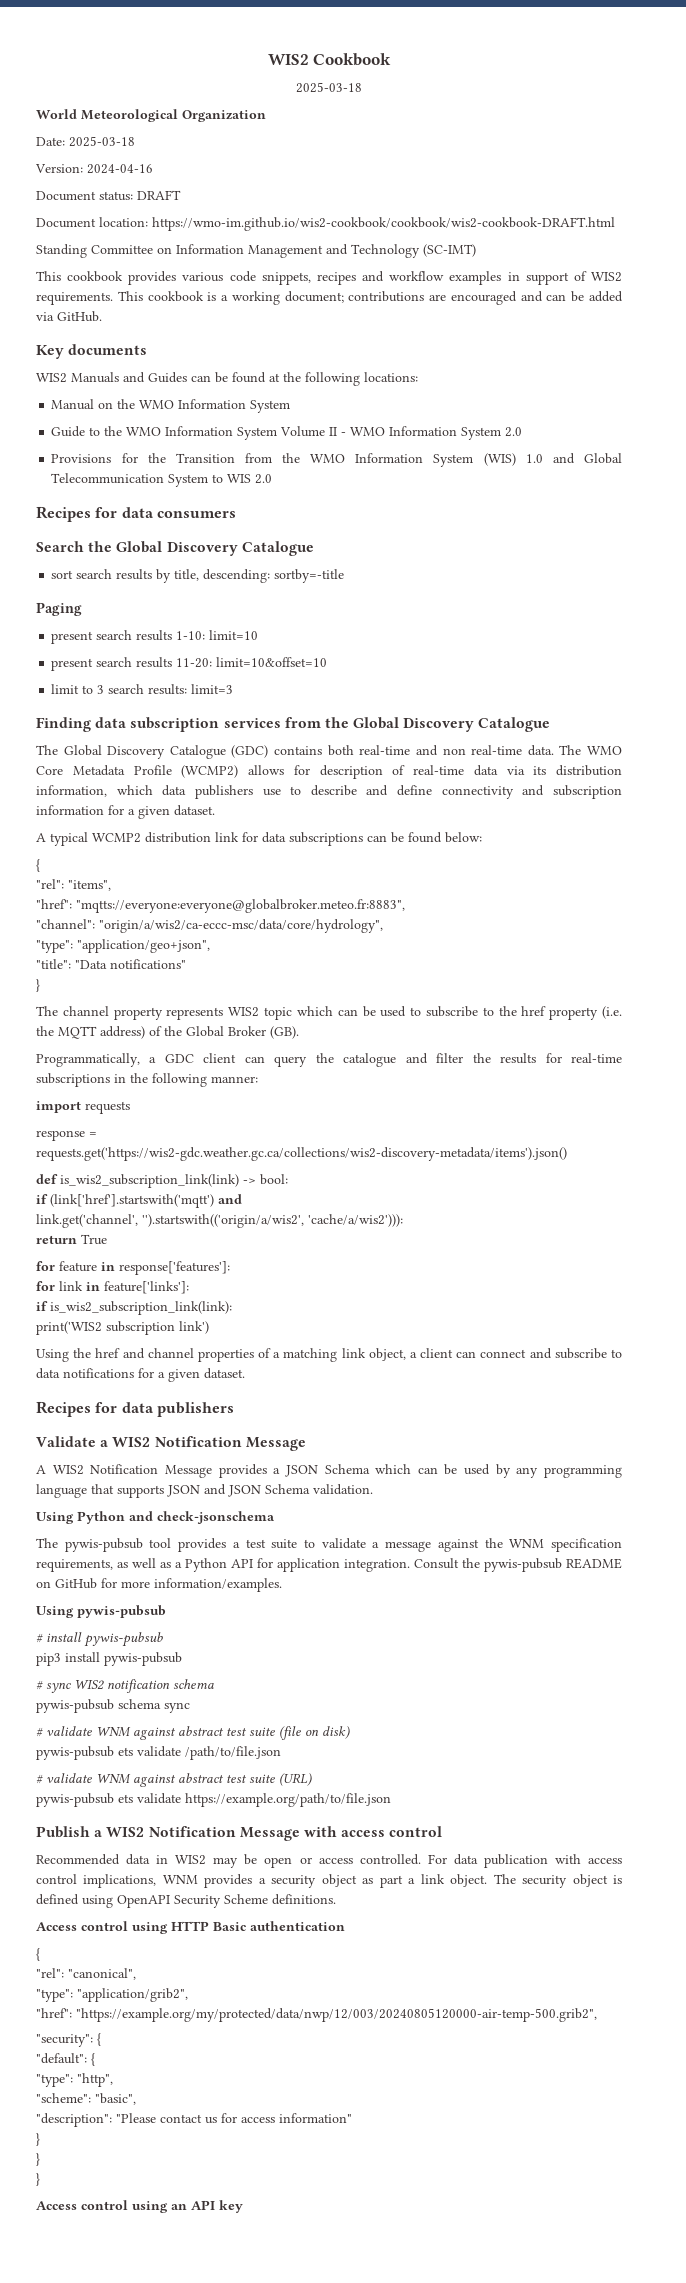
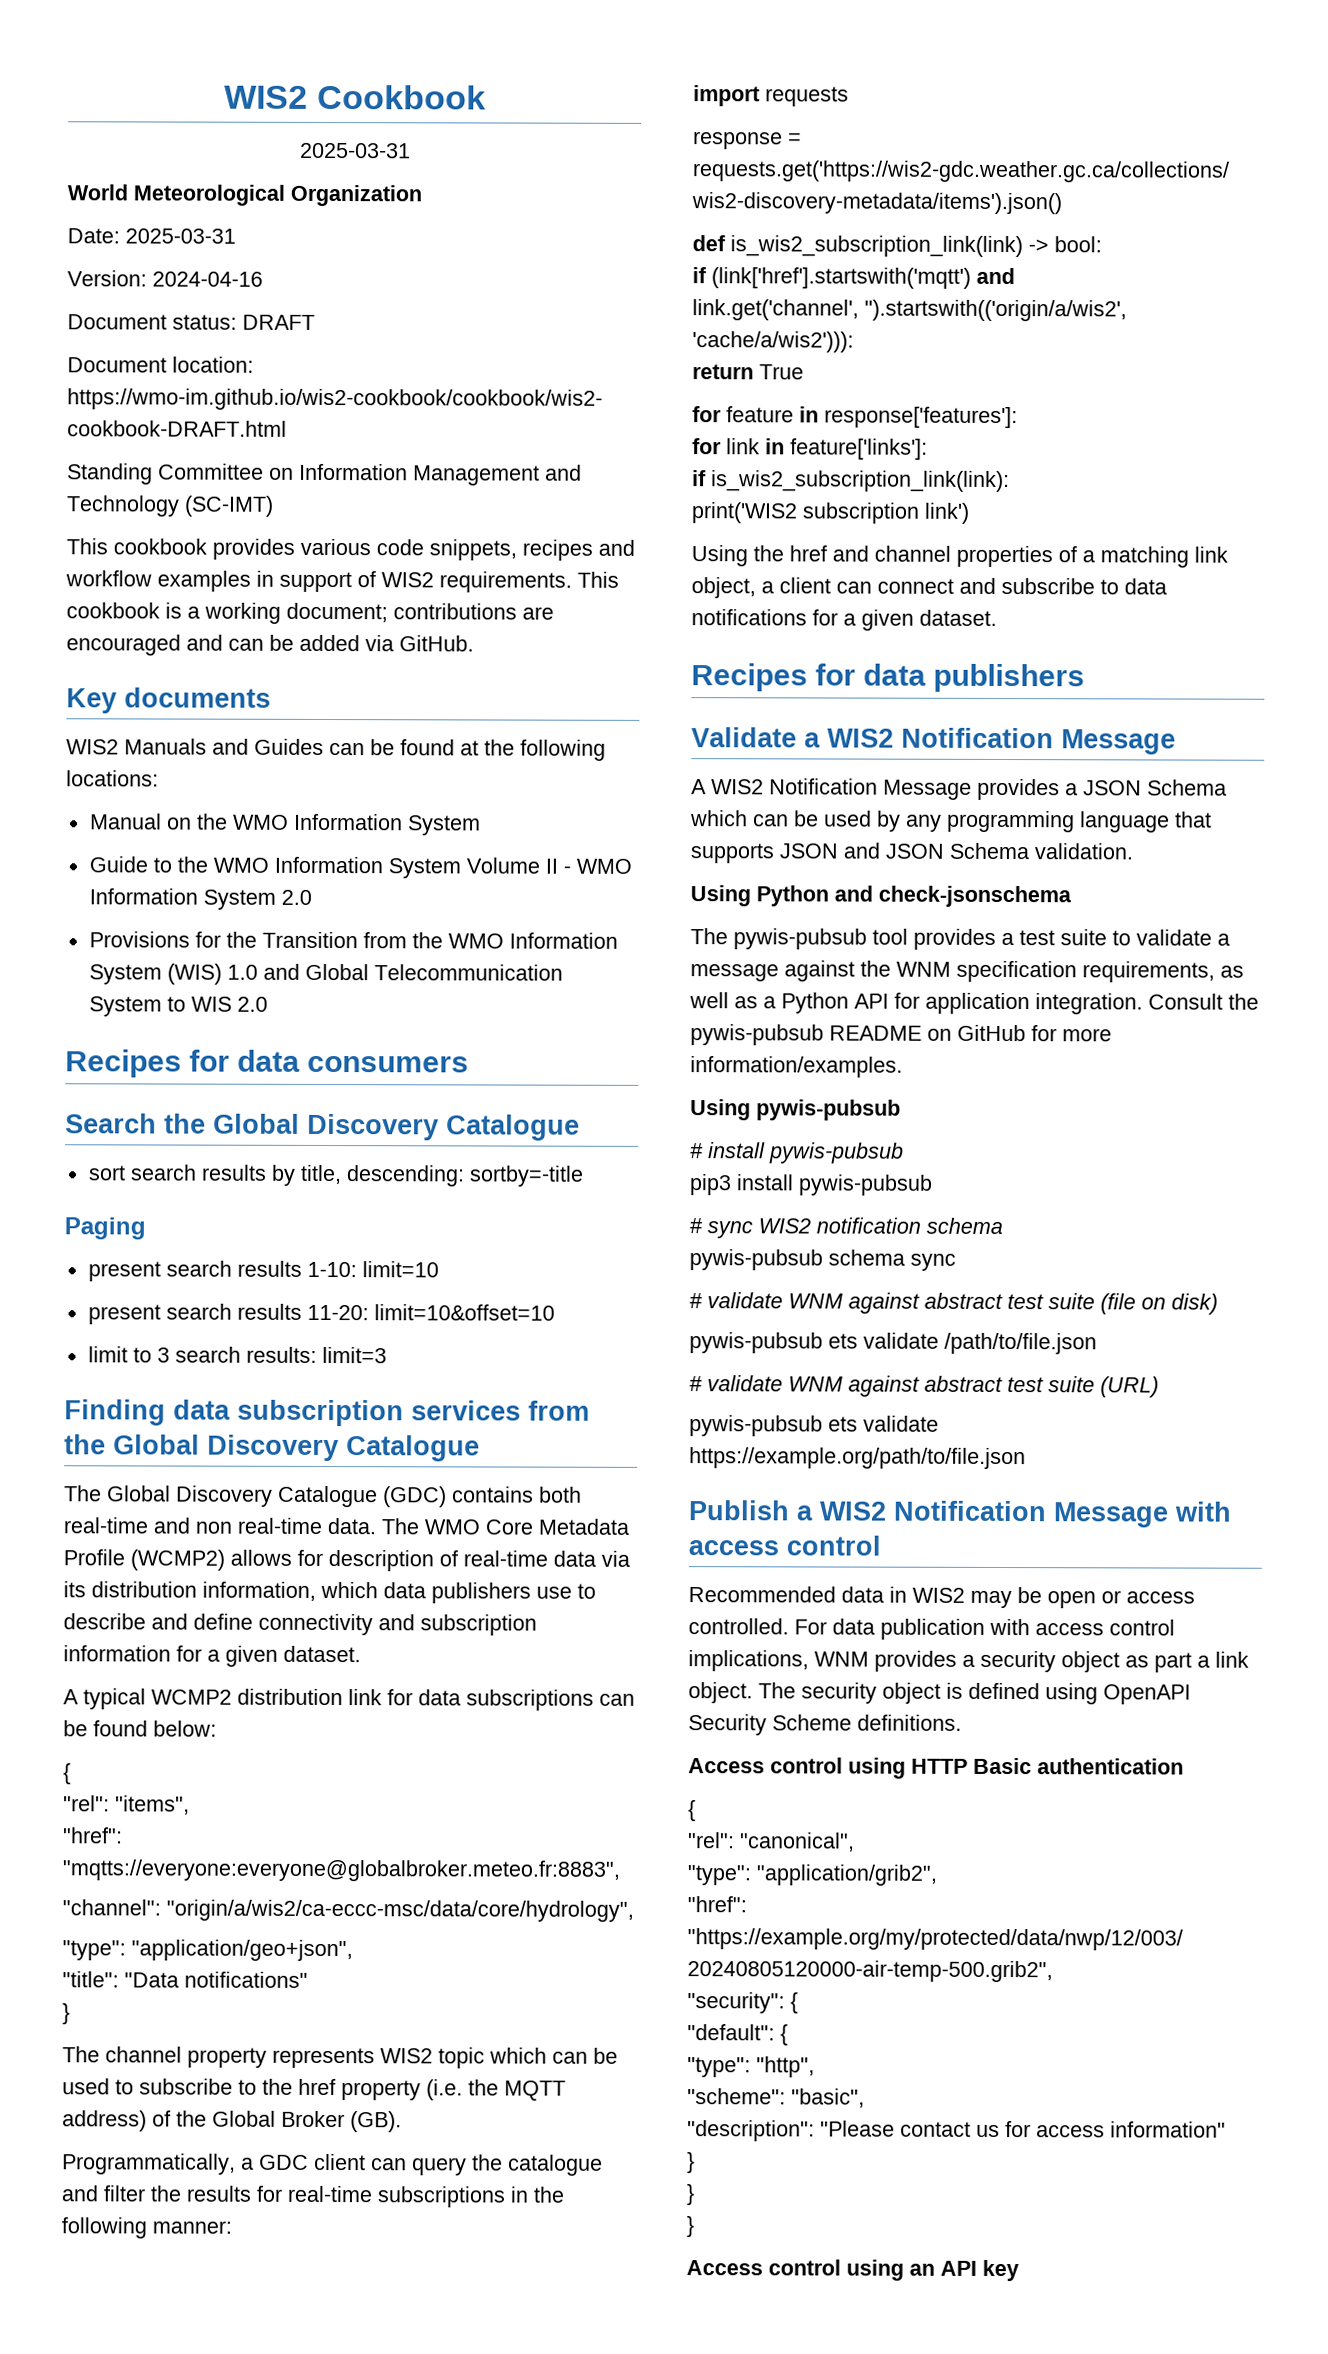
[296,82,362,93] 2025-03-18 -> [299,142,411,159] 2025-03-31
[69,136,135,147] 2025-03-18 -> [125,228,236,244] 2025-03-31

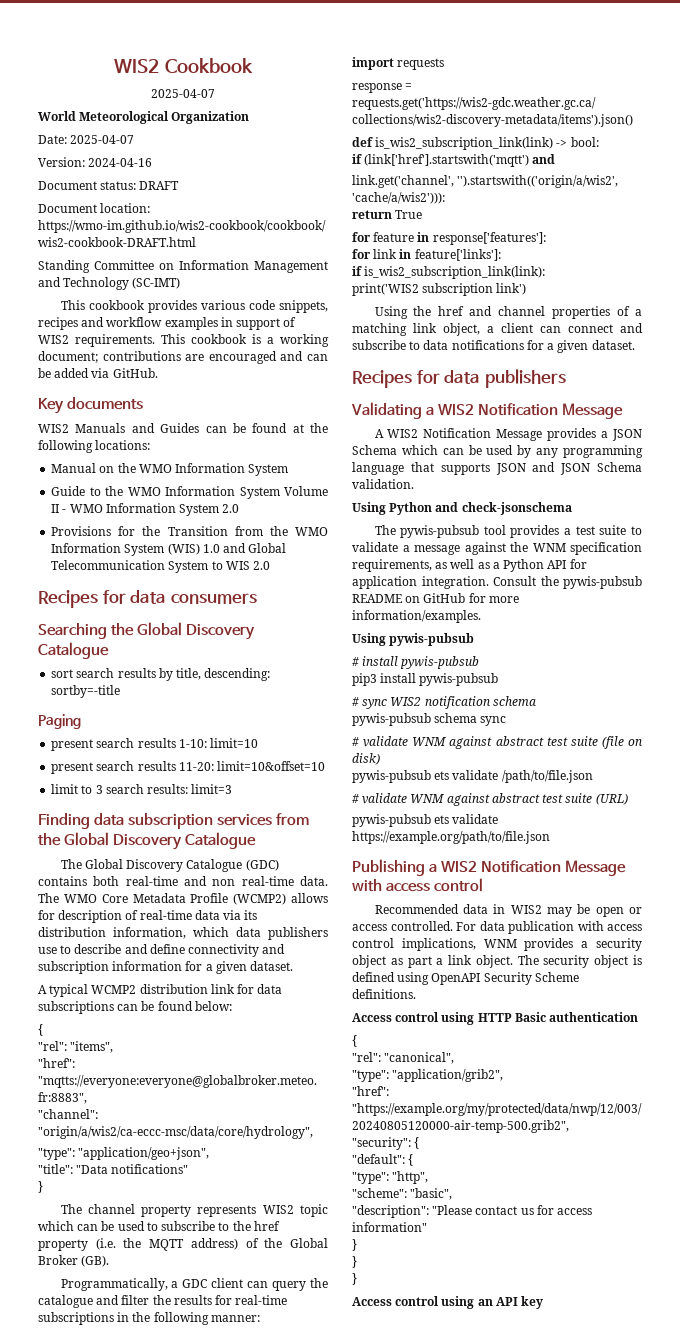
[299,142,411,159] 2025-03-31 -> [151,89,215,98] 2025-04-07
[125,228,236,244] 2025-03-31 -> [70,135,135,144] 2025-04-07
[65,1113,157,1134] Search -> [38,623,107,639] Searching
[691,727,797,748] Validate -> [351,402,422,419] Validating
[688,1500,790,1521] Publish -> [352,859,425,876] Publishing

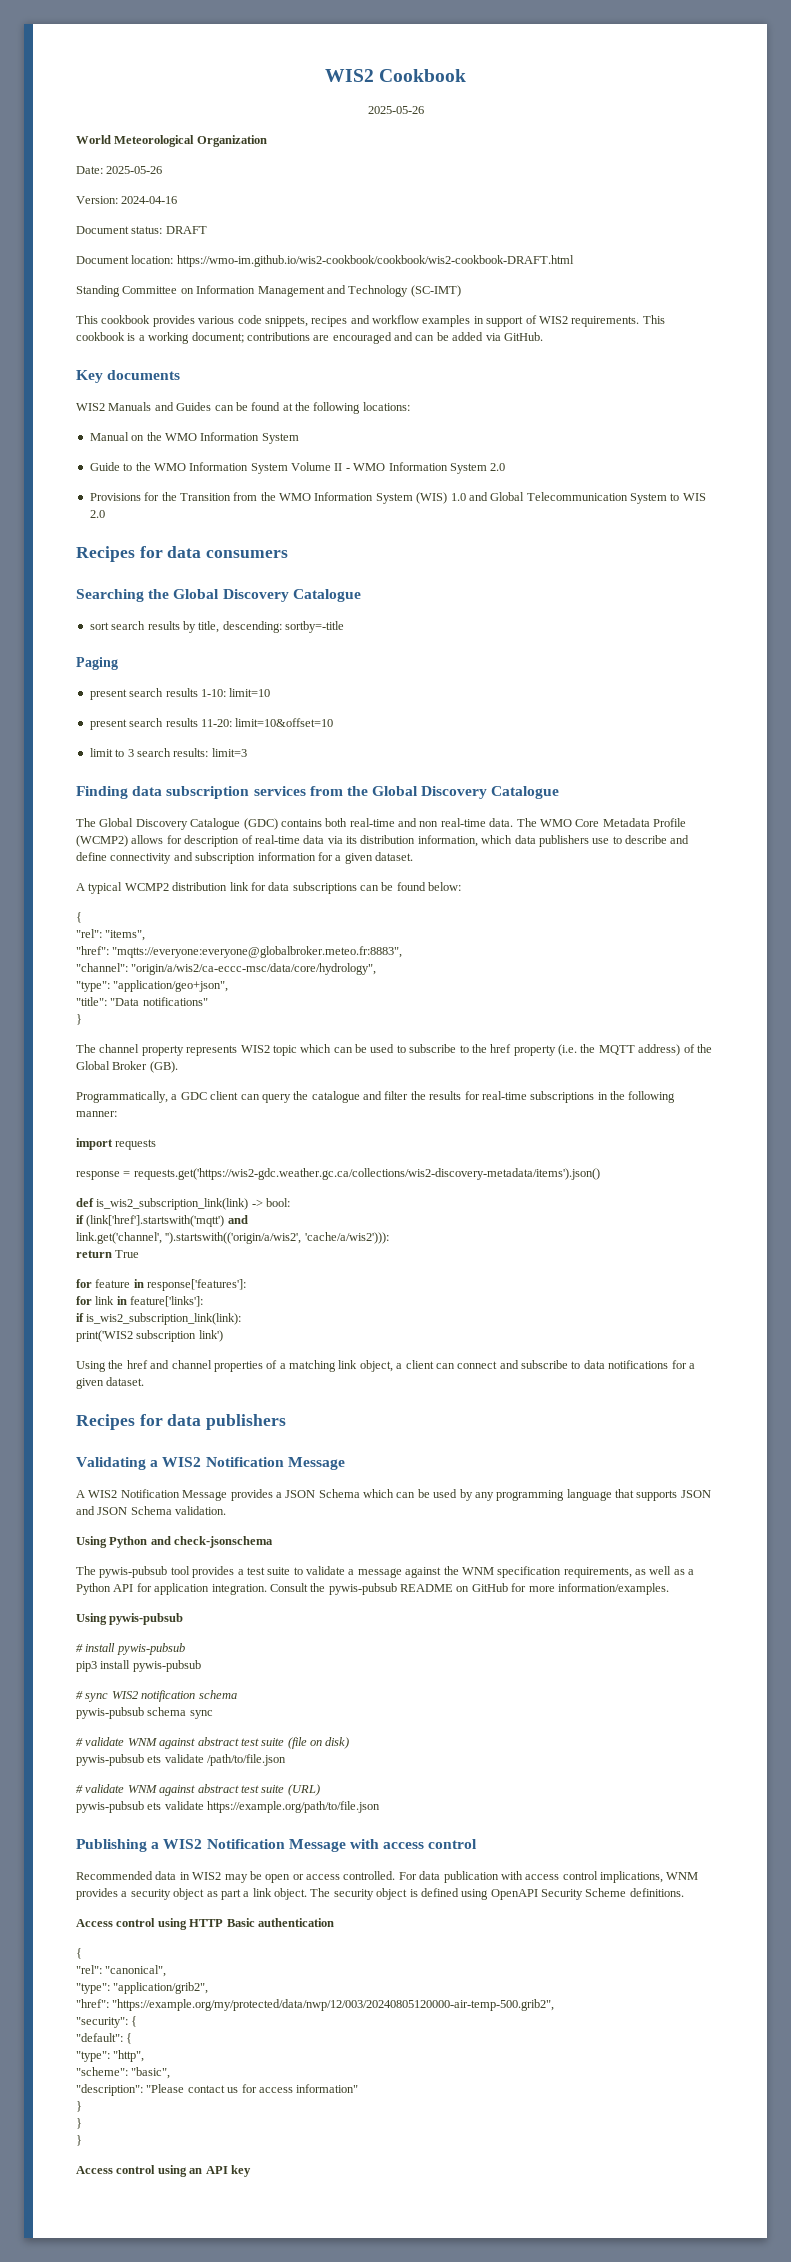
[151,89,215,98] 2025-04-07 -> [367,106,424,114] 2025-05-26
[70,135,135,144] 2025-04-07 -> [106,166,163,174] 2025-05-26

